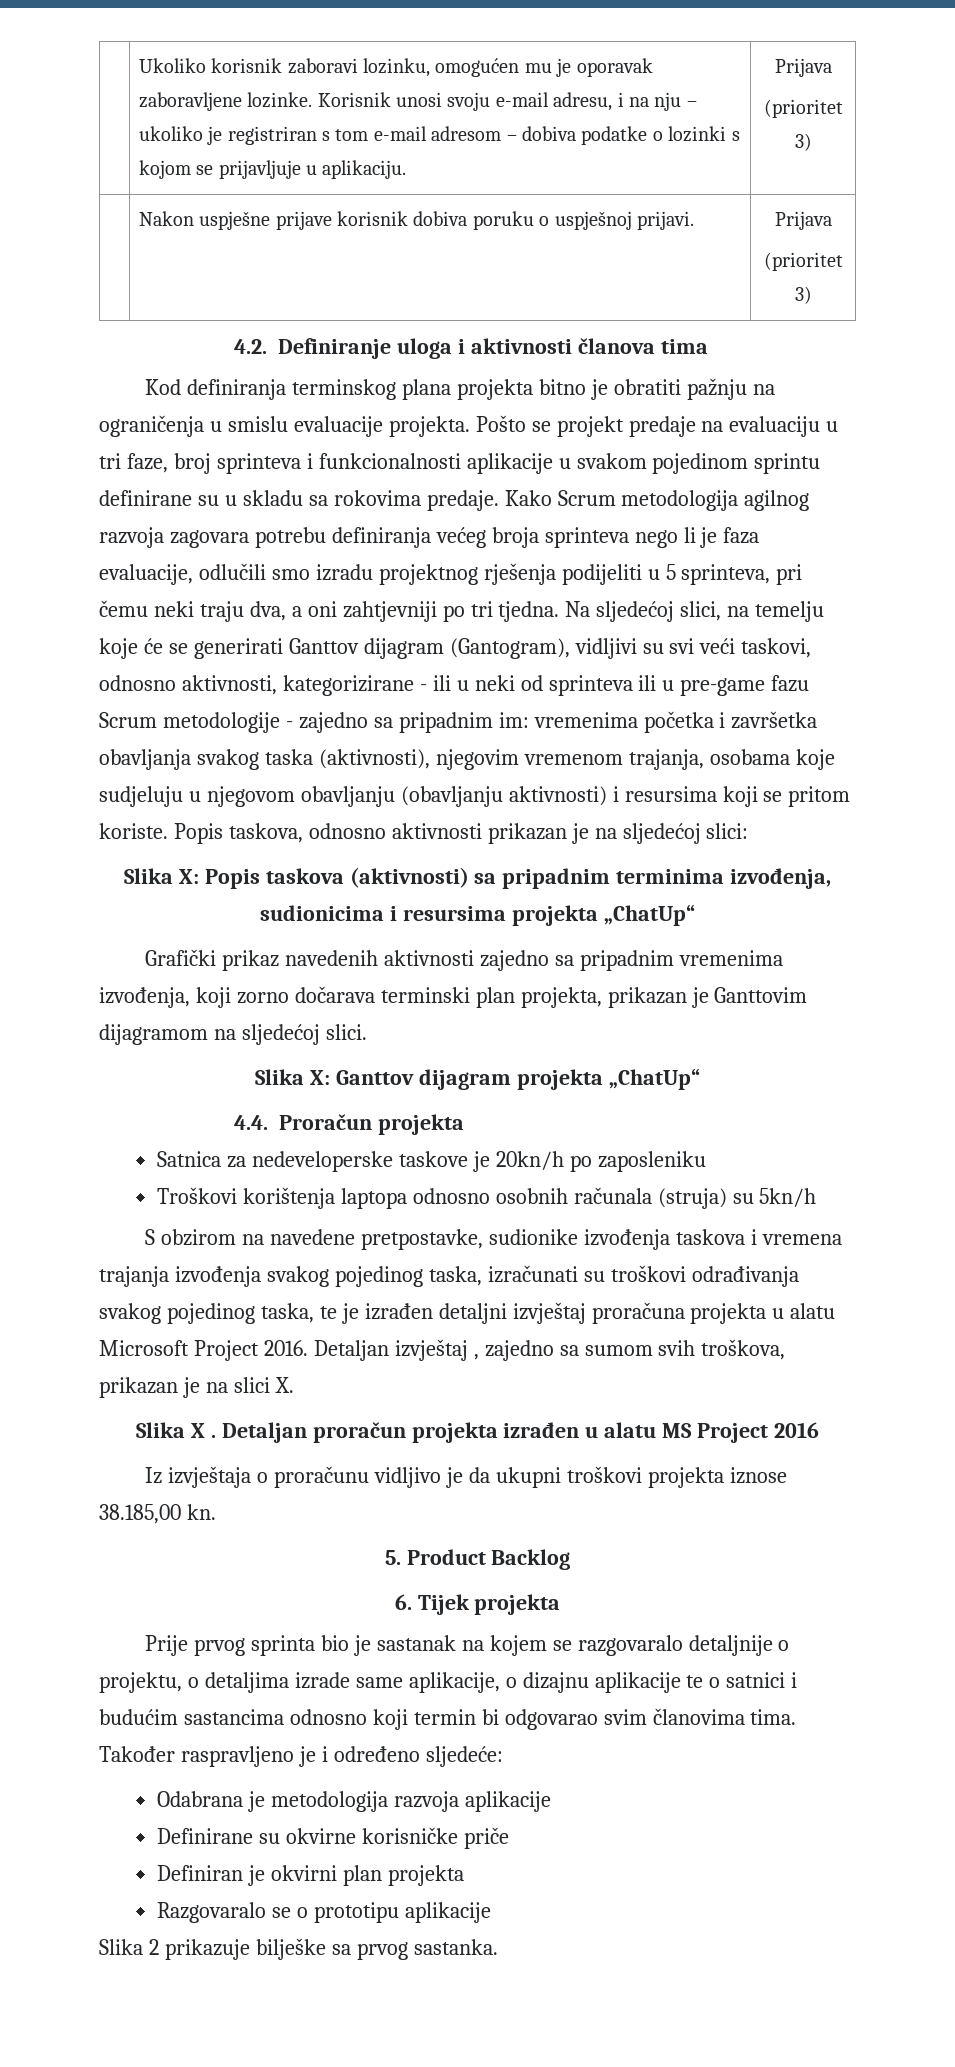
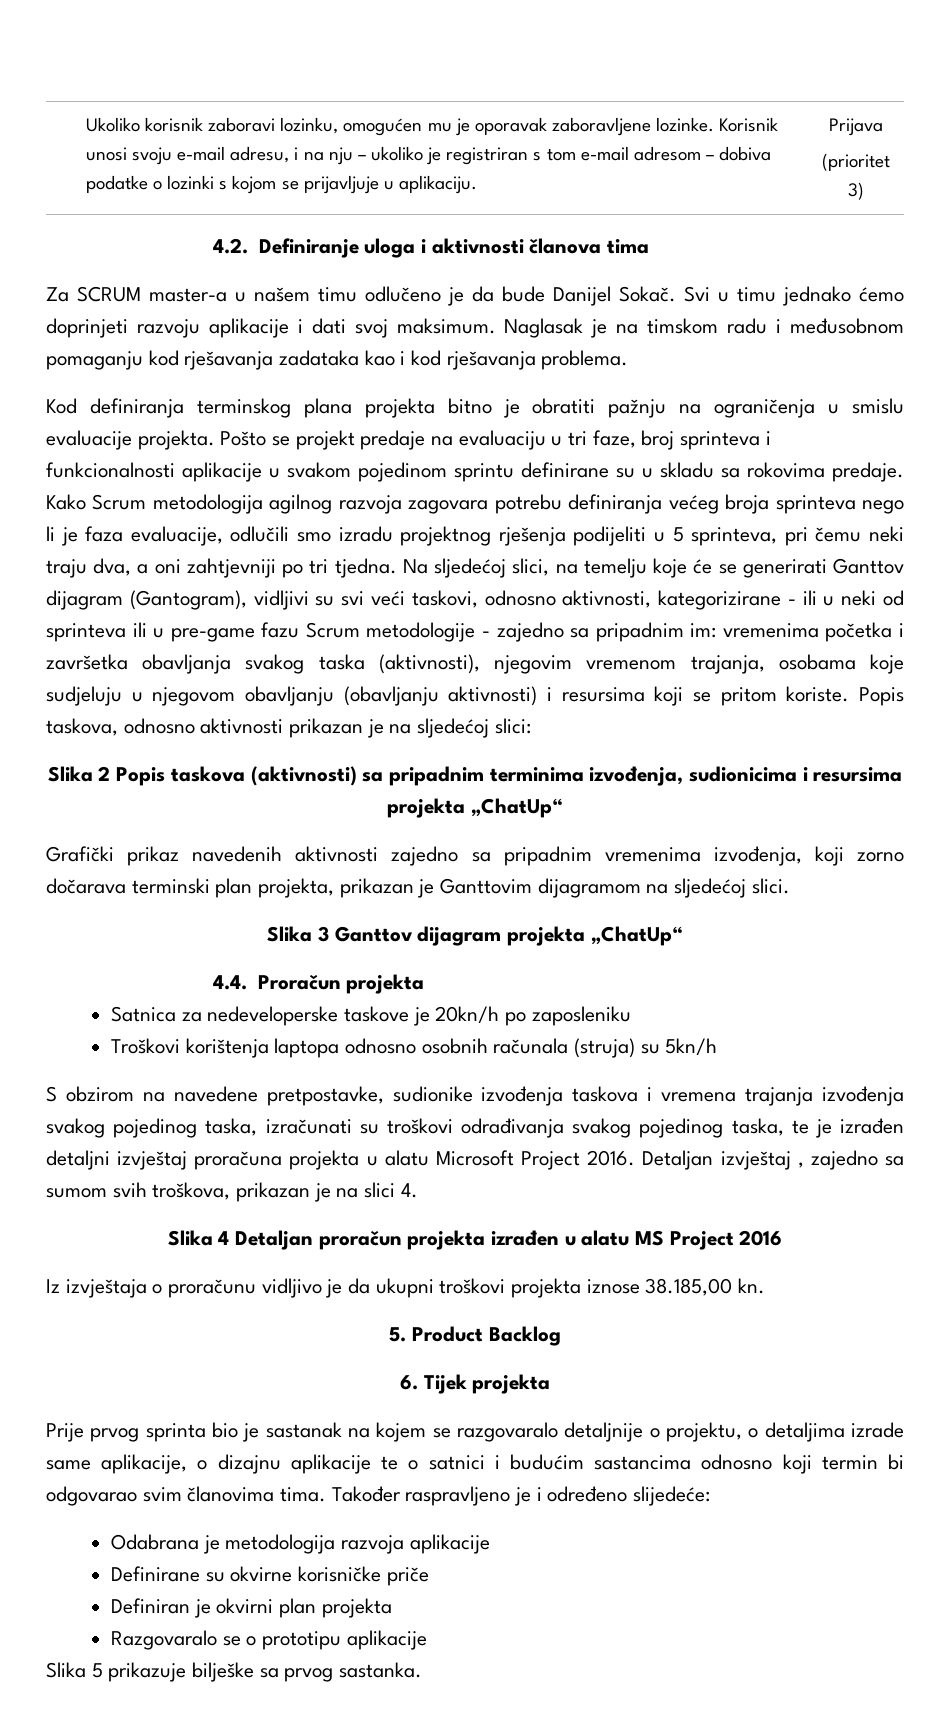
[138,211,694,230] [774,211,832,230] [763,252,843,271] [794,286,812,304] // | Nakon uspješne prijave korisnik dobiva poruku o uspješnoj prijavi. | Prijava // (prioritet 3) -> (864, 191) none
(708, 346) none -> [46,286,904,306] [46,318,904,338] [46,350,629,370] // Za SCRUM master-a u našem timu odlučeno je da bude Danijel Sokač. Svi u timu jednako ćemo doprinjeti razvoju aplikacije i dati svoj maksimum. Naglasak je na timskom radu i međusobnom pomaganju kod rješavanja zadataka kao i kod rješavanja problema.
[178,869,199,884] X: -> [98,766,111,781] 2
[310,1070,331,1085] X: -> [317,926,329,942] 3
[274,1377,294,1393] [135,1422,216,1438] X. // Slika X . -> [400,1183,418,1198] [167,1230,230,1246] 4. // Slika 4
[425,1746,503,1767] sljedeće: -> [633,1486,711,1506] slijedeće:
[148,1939,159,1955] 2 -> [91,1663,103,1678] 5

